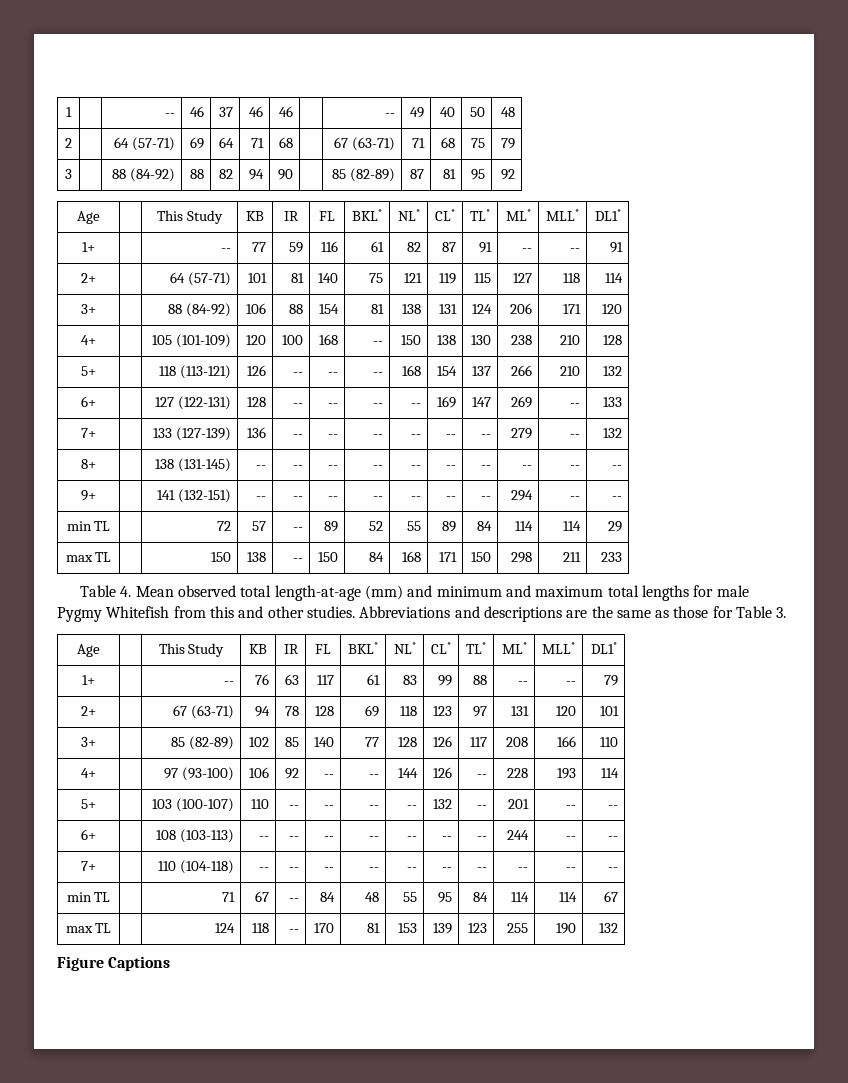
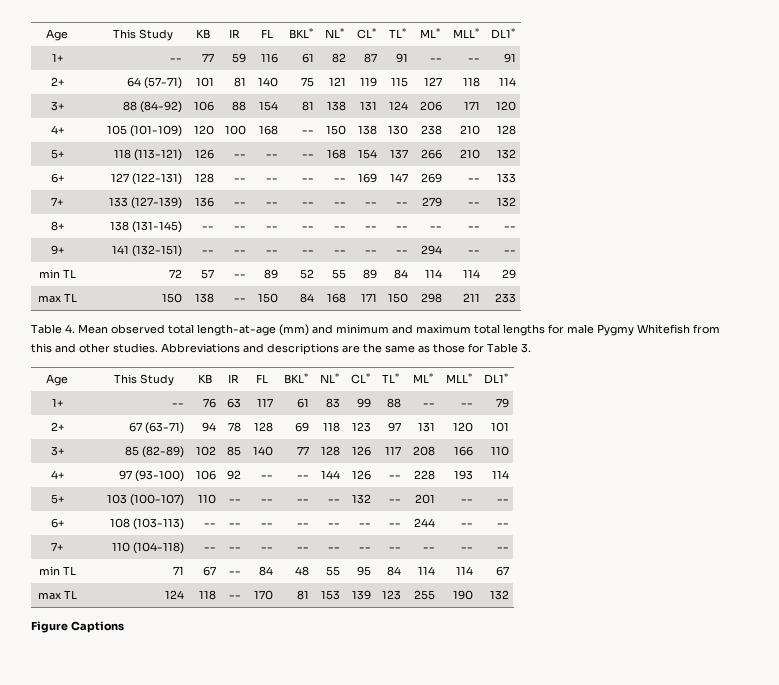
[66,107,72,117] [164,113,175,117] [189,106,204,117] [218,107,233,117] [248,106,263,117] [278,106,293,117] [384,113,395,117] [409,107,424,118] [439,107,455,117] [469,107,485,117] [500,107,515,117] [65,138,72,148] [113,137,175,151] [189,137,204,149] [218,137,234,148] [250,138,264,148] [278,137,293,148] [333,137,395,151] [411,138,425,148] [440,137,455,148] [470,138,485,148] [500,138,515,149] [65,169,72,179] [111,168,175,182] [189,169,204,179] [218,169,233,179] [248,169,264,180] [277,169,293,180] [331,168,395,182] [409,169,424,179] [442,169,456,179] [470,169,485,180] [500,169,515,180] 1 | | -- | 46 | 37 | 46 | 46 | | -- | 49 | 40 | 50 | 48 // 2 | | 64 (57-71) | 69 | 64 | 71 | 68 | | 67 (63-71) | 71 | 68 | 75 | 79 // 3 | | 88 (84-92) | 88 | 82 | 94 | 90 | | 85 (82-89) | 87 | 81 | 95 | 92 // -> (46, 35) none

